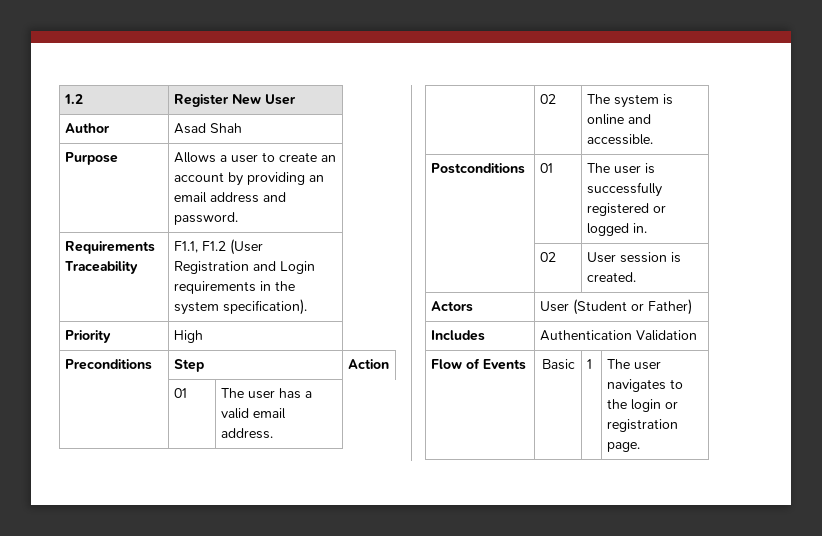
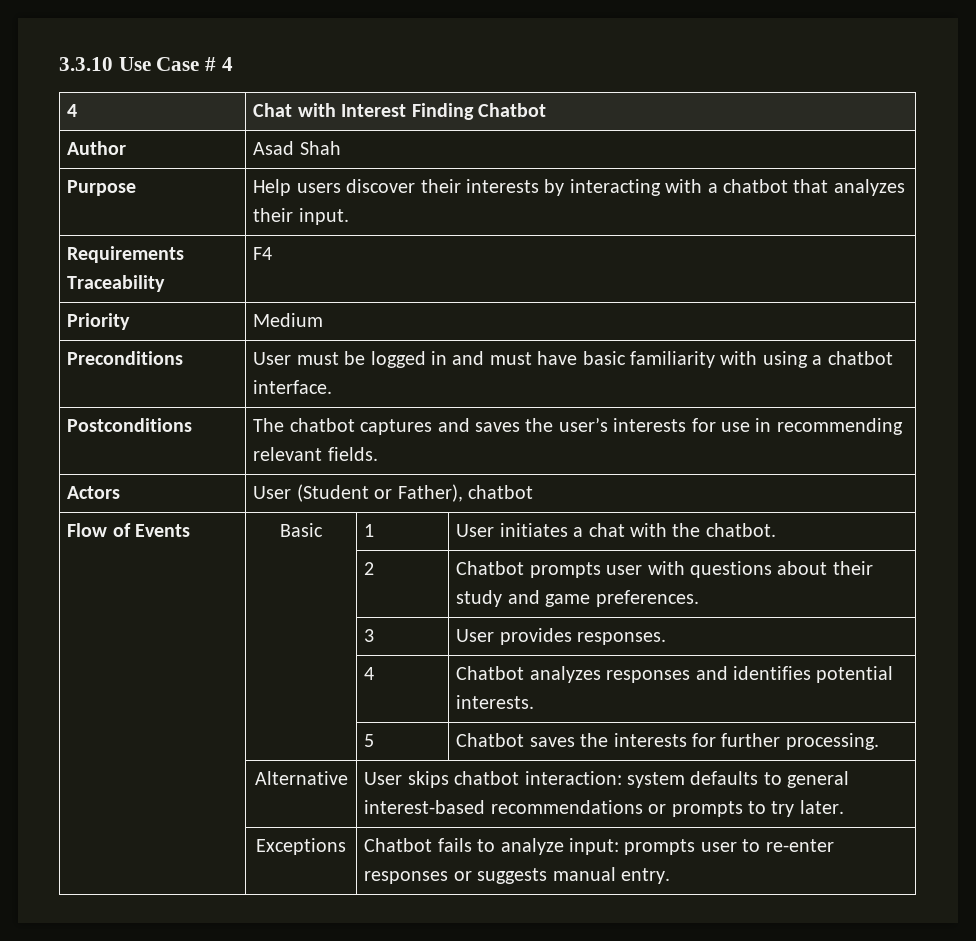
[63,94,83,104] [173,94,296,107] [64,123,110,133] [173,123,242,134] [64,152,118,165] [173,152,336,163] [173,172,324,186] [173,192,286,203] [173,212,238,225] [64,241,155,254] [64,261,138,274] [173,239,263,255] [173,261,315,274] [173,281,295,294] [173,299,307,315] 1.2 | Register New User // Author | Asad Shah // Purpose | Allows a user to create an account by providing an email address and password. // Requirements Traceability | F1.1, F1.2 (User Registration and Login requirements in the system specification). -> [59,57,233,71] [67,104,78,117] [253,103,547,120] [67,141,127,155] [253,141,341,155] [67,180,137,196] [253,179,905,196] [253,208,349,225] [67,246,185,263] [67,275,166,292] [253,247,273,260] 3.3.10 Use Case # 4 // 4 | Chat with Interest Finding Chatbot // Author | Asad Shah // Purpose | Help users discover their interests by interacting with a chatbot that analyzes their input. // Requirements Traceability | F4
[173,330,203,343] High -> [253,313,324,327] Medium
[173,359,204,372] [347,359,389,369] [173,388,187,398] [220,388,312,399] [220,408,286,419] [220,428,273,439] [539,94,556,104] [586,94,673,108] [586,114,651,125] [586,134,653,145] Step | Action // | 01 | The user has a valid email address. // | 02 | The system is online and accessible. -> [253,351,893,368] [253,380,333,394] User must be logged in and must have basic familiarity with using a chatbot interface.
[539,163,553,173] [586,163,655,174] [586,182,662,197] [586,203,666,216] [586,223,647,236] [539,252,556,262] [586,252,681,263] [586,272,636,282] | 01 | The user is successfully registered or logged in. // | 02 | User session is created. -> [253,417,903,435] [253,447,378,461] | The chatbot captures and saves the user’s interests for use in recommending relevant fields.
[647,299,692,315] [430,330,485,341] [539,330,697,341] Father) // Includes | Authentication Validation -> [397,484,534,502] Father), chatbot
[606,359,661,370] [606,379,683,392] [606,399,678,412] [606,419,678,432] [606,442,640,452] The user navigates to the login or registration page. -> [456,523,776,537] [364,562,375,575] [456,561,873,578] [456,590,699,607] [364,629,375,642] [456,628,667,645] [364,667,375,680] [456,666,894,683] [456,695,535,709] [364,734,375,747] [456,733,879,750] [254,771,348,785] [364,771,850,788] [364,800,844,817] [256,838,346,855] [364,838,834,855] [364,867,671,884] User initiates a chat with the chatbot. // | | 2 | Chatbot prompts user with questions about their study and game preferences. // | | 3 | User provides responses. // | | 4 | Chatbot analyzes responses and identifies potential interests. // | | 5 | Chatbot saves the interests for further processing. // | Alternative | User skips chatbot interaction: system defaults to general interest-based recommendations or prompts to try later. // | Exceptions | Chatbot fails to analyze input: prompts user to re-enter responses or suggests manual entry.

